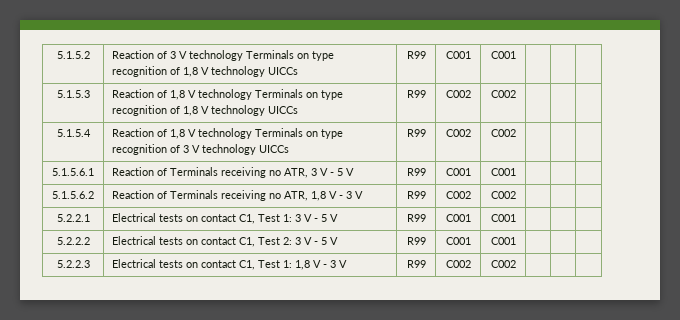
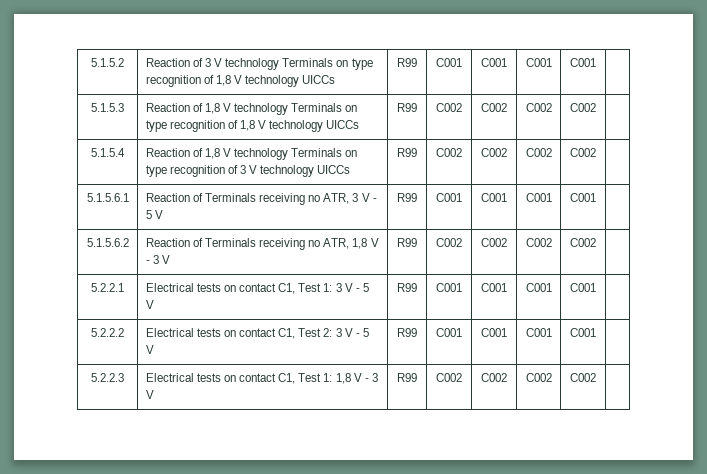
(516, 55) | -> [525,58,552,67] [570,58,596,67] C001 | C001
(516, 94) | -> [525,103,552,112] [570,103,596,112] C002 | C002
(516, 133) | -> [525,148,552,157] [570,148,596,157] C002 | C002
(516, 172) | -> [525,193,552,202] [570,193,596,202] C001 | C001
(516, 195) | -> [525,238,552,247] [570,238,596,247] C002 | C002
(516, 218) | -> [525,283,552,292] [570,283,596,292] C001 | C001
(516, 241) | -> [525,328,552,337] [570,328,596,337] C001 | C001
(516, 264) | -> [525,373,552,382] [570,373,596,382] C002 | C002

